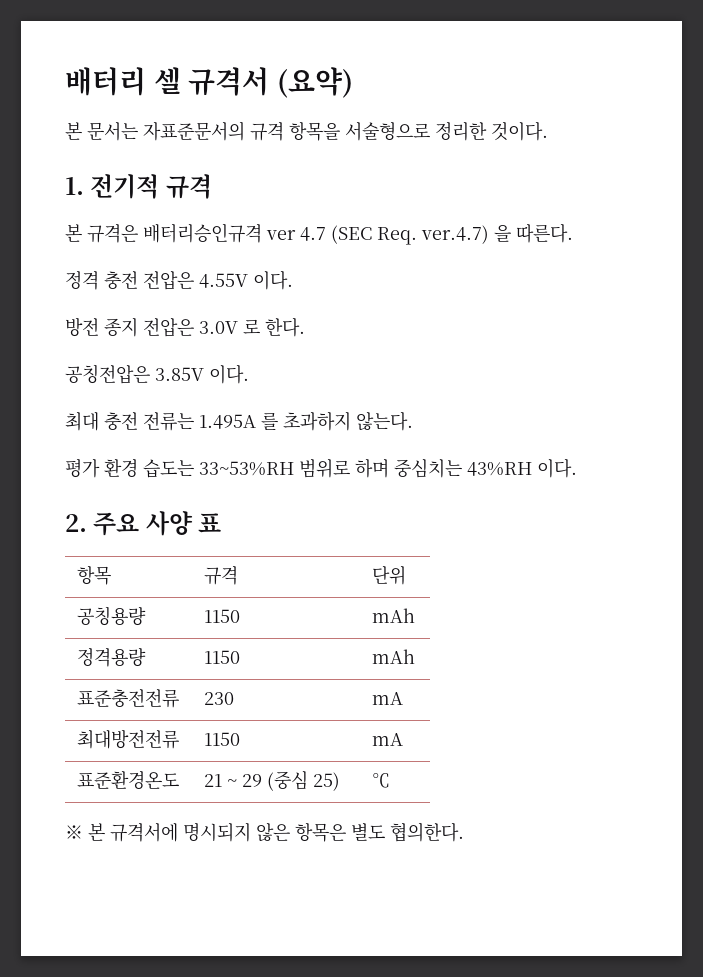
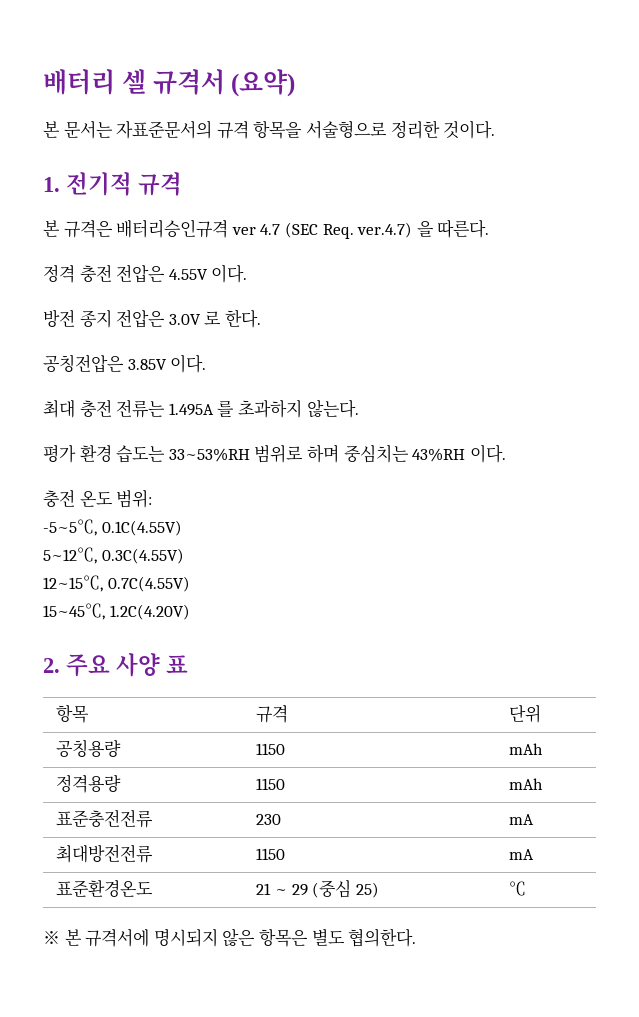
(577, 468) none -> [43,489,153,508] [43,519,182,536] [43,547,184,564] [43,575,190,592] [43,603,190,620] // 충전 온도 범위: // -5~5℃, 0.1C(4.55V) // 5~12℃, 0.3C(4.55V) // 12~15℃, 0.7C(4.55V) // 15~45℃, 1.2C(4.20V)

